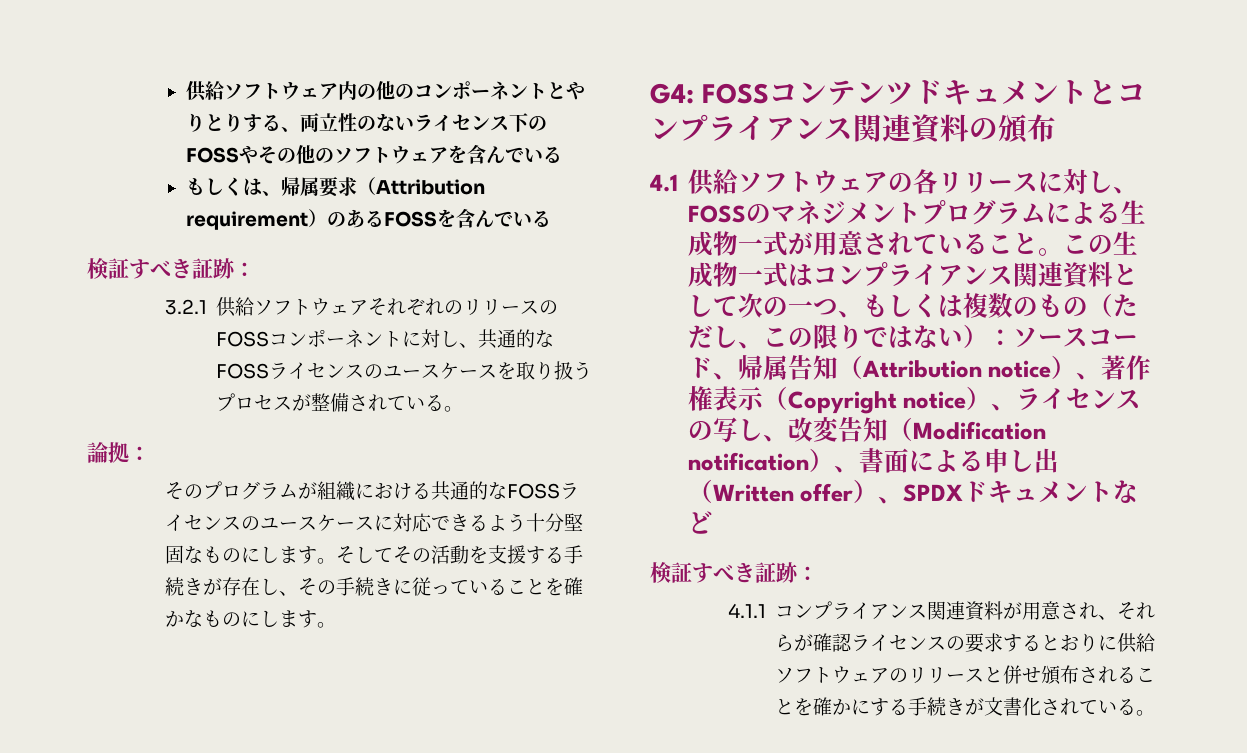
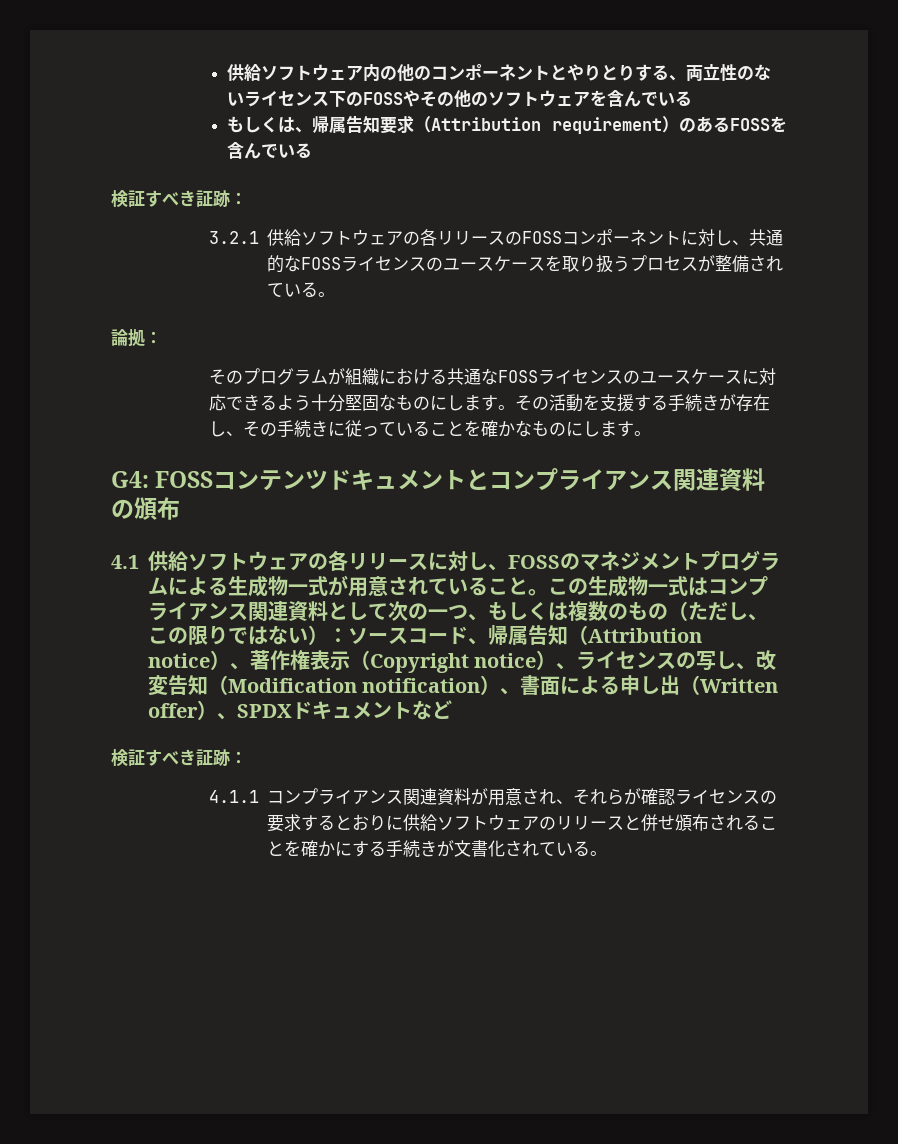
(319, 186) none -> [346,116,381,133] 告知
[368,298,464,316] それぞれの -> [403,229,438,246] の各
[468,481,488,500] 的 -> (481, 376) none
[354,546,412,564] してそ -> (532, 403) none

